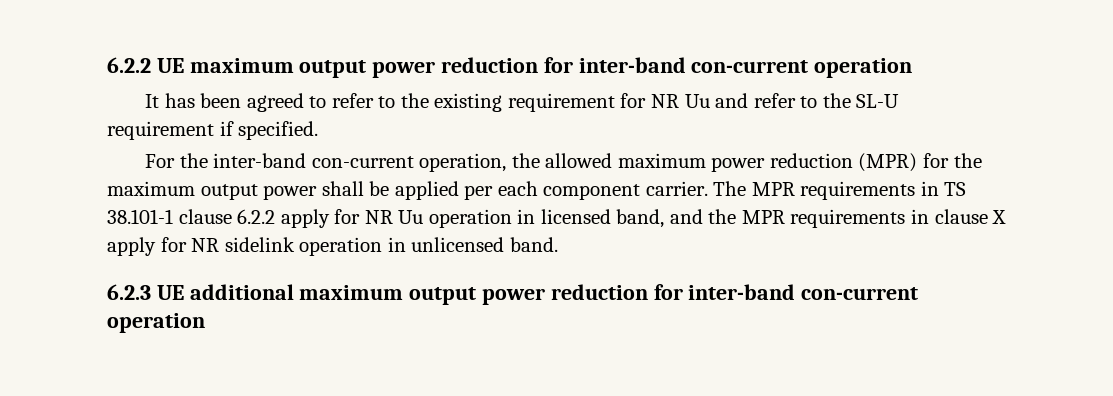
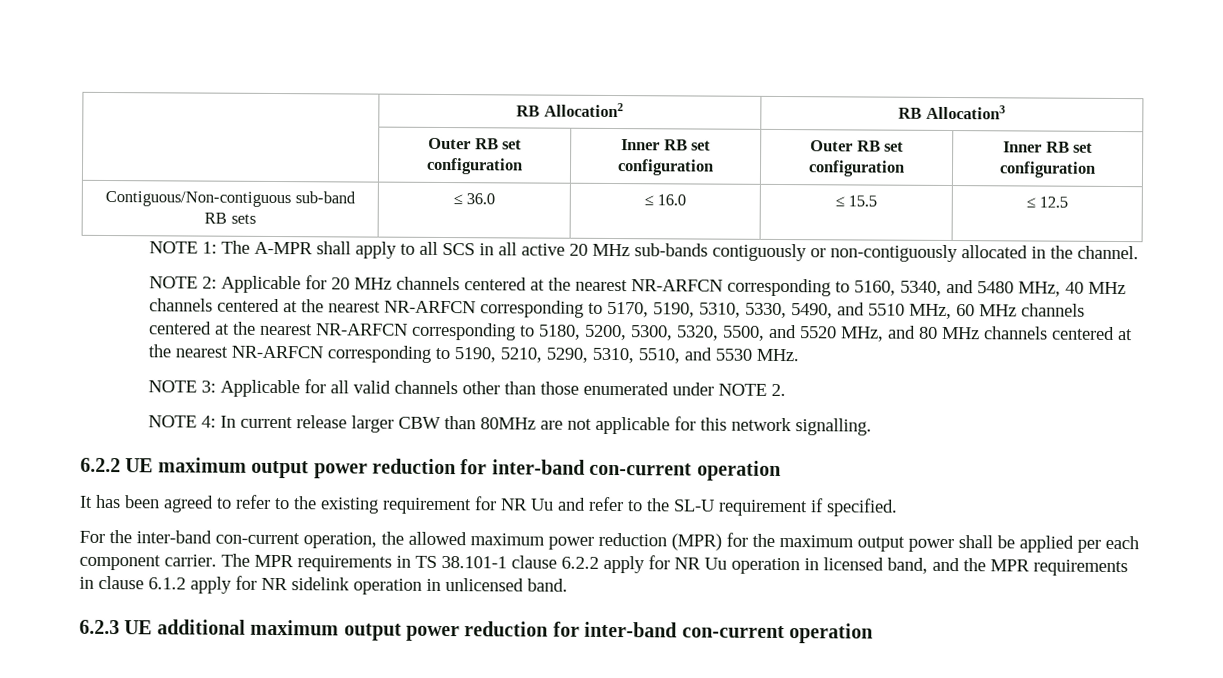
(107, 65) none -> [516,102,624,118] [898,104,1006,120] [428,137,522,150] [426,157,523,175] [621,139,711,151] [617,159,714,176] [810,140,904,152] [808,160,905,177] [1003,141,1093,153] [999,161,1096,178] [105,190,356,208] [204,212,256,224] [452,193,496,205] [643,194,687,206] [834,195,878,207] [1025,196,1069,208] [149,240,1140,263] [149,275,1127,297] [149,298,1086,320] [149,321,1134,342] [148,344,800,364] [148,379,787,398] [148,415,873,436] | RB Allocation2 | RB Allocation3 // | Outer RB set configuration | Inner RB set configuration | Outer RB set configuration | Inner RB set configuration // Contiguous/Non-contiguous sub-band RB sets | ≤ 36.0 | ≤ 16.0 | ≤ 15.5 | ≤ 12.5 // NOTE 1: The A-MPR shall apply to all SCS in all active 20 MHz sub-bands contiguously or non-contiguously allocated in the channel. // NOTE 2: Applicable for 20 MHz channels centered at the nearest NR-ARFCN corresponding to 5160, 5340, and 5480 MHz, 40 MHz channels centered at the nearest NR-ARFCN corresponding to 5170, 5190, 5310, 5330, 5490, and 5510 MHz, 60 MHz channels centered at the nearest NR-ARFCN corresponding to 5180, 5200, 5300, 5320, 5500, and 5520 MHz, and 80 MHz channels centered at the nearest NR-ARFCN corresponding to 5190, 5210, 5290, 5310, 5510, and 5530 MHz. // NOTE 3: Applicable for all valid channels other than those enumerated under NOTE 2. // NOTE 4: In current release larger CBW than 80MHz are not applicable for this network signalling. //
[992,210,1007,224] X -> [148,577,186,590] 6.1.2

